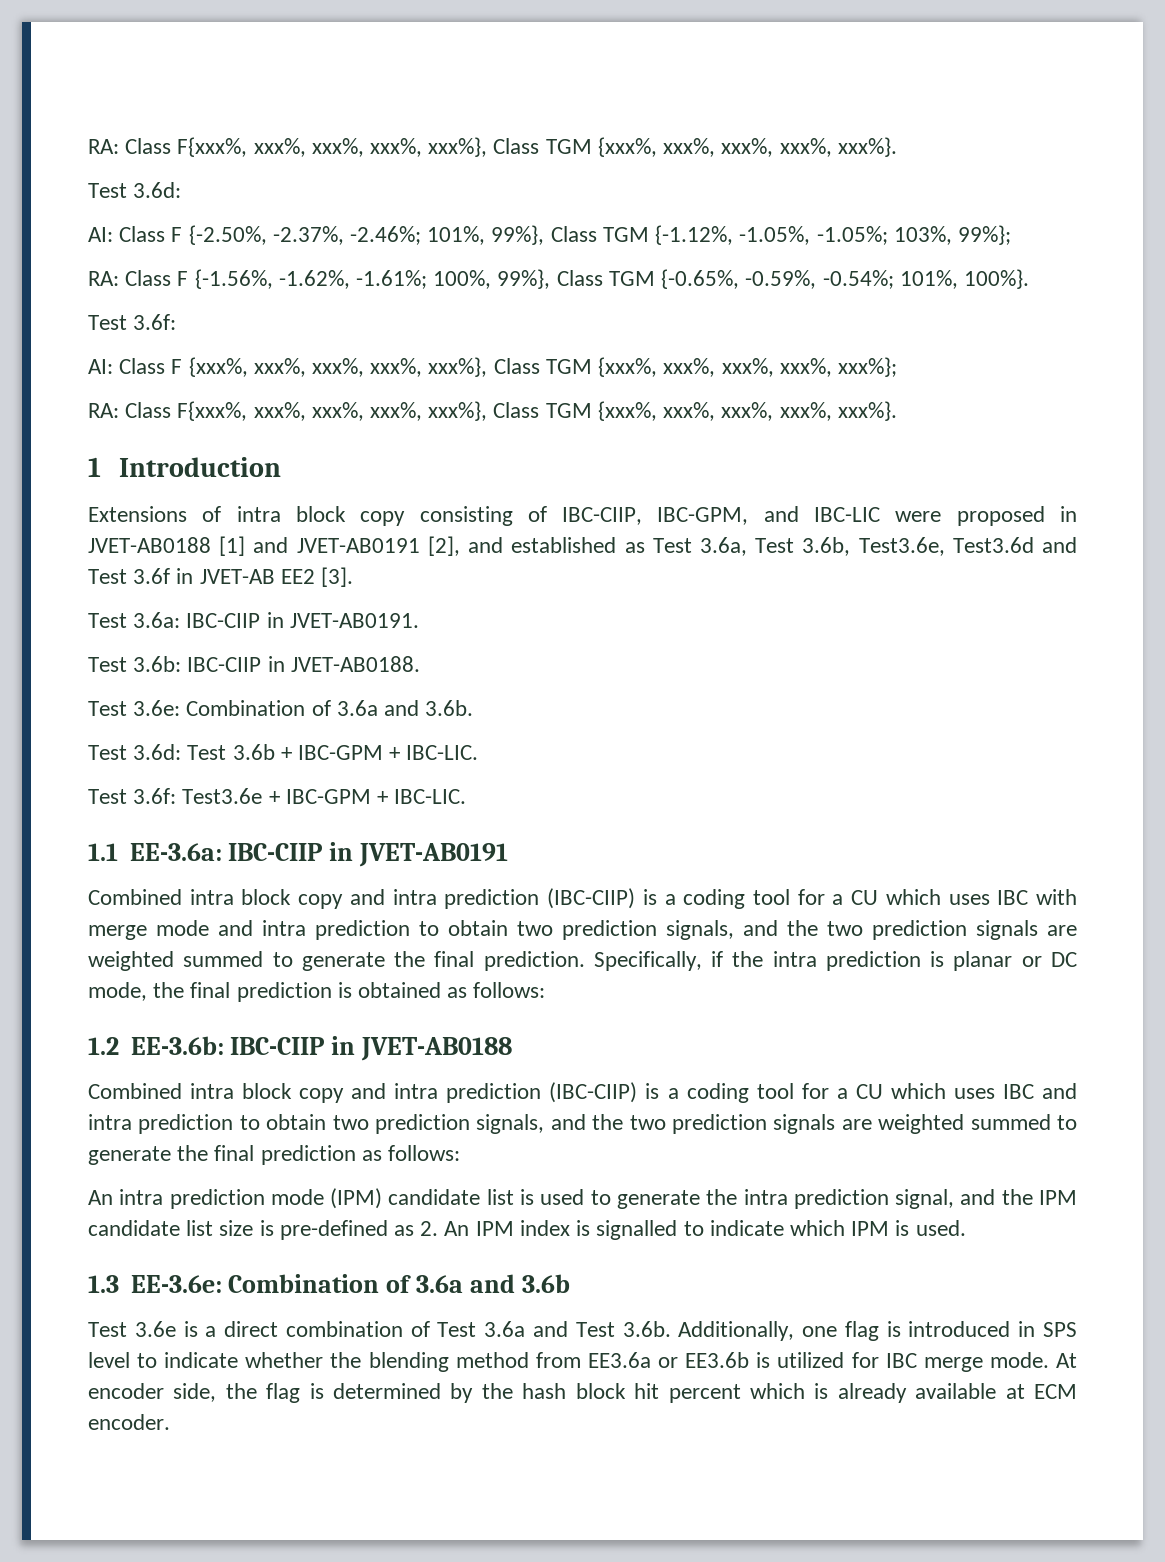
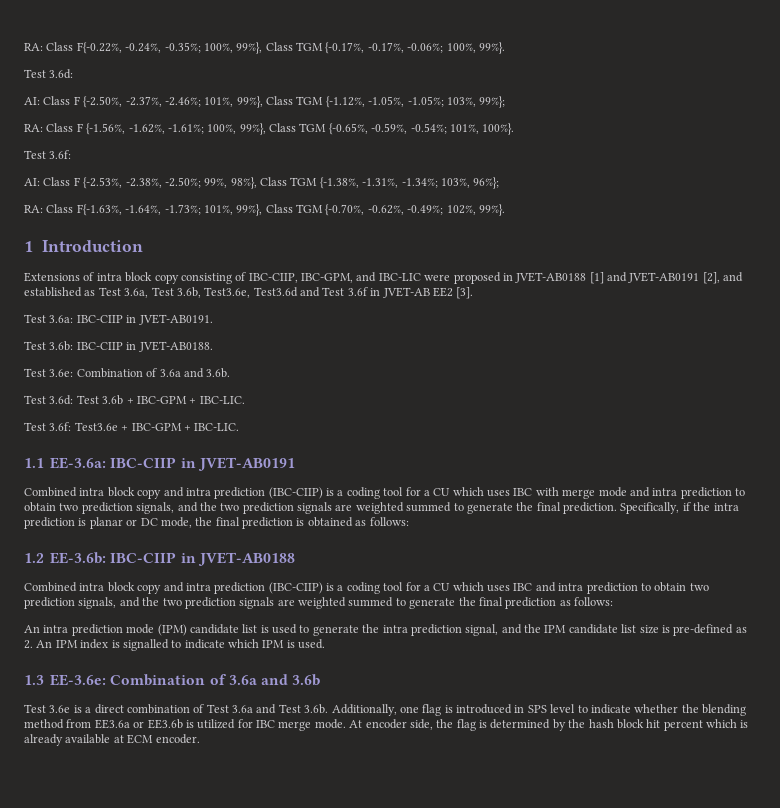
[88,137,897,157] RA: Class F{xxx%, xxx%, xxx%, xxx%, xxx%}, Class TGM {xxx%, xxx%, xxx%, xxx%, xxx%}. -> [24,42,505,54] RA: Class F{-0.22%, -0.24%, -0.35%; 100%, 99%}, Class TGM {-0.17%, -0.17%, -0.06%; 100%, 99%}.
[188,357,897,377] [88,401,897,421] {xxx%, xxx%, xxx%, xxx%, xxx%}, Class TGM {xxx%, xxx%, xxx%, xxx%, xxx%}; // RA: Class F{xxx%, xxx%, xxx%, xxx%, xxx%}, Class TGM {xxx%, xxx%, xxx%, xxx%, xxx%}. -> [83,177,500,189] [24,204,505,216] {-2.53%, -2.38%, -2.50%; 99%, 98%}, Class TGM {-1.38%, -1.31%, -1.34%; 103%, 96%}; // RA: Class F{-1.63%, -1.64%, -1.73%; 101%, 99%}, Class TGM {-0.70%, -0.62%, -0.49%; 102%, 99%}.

